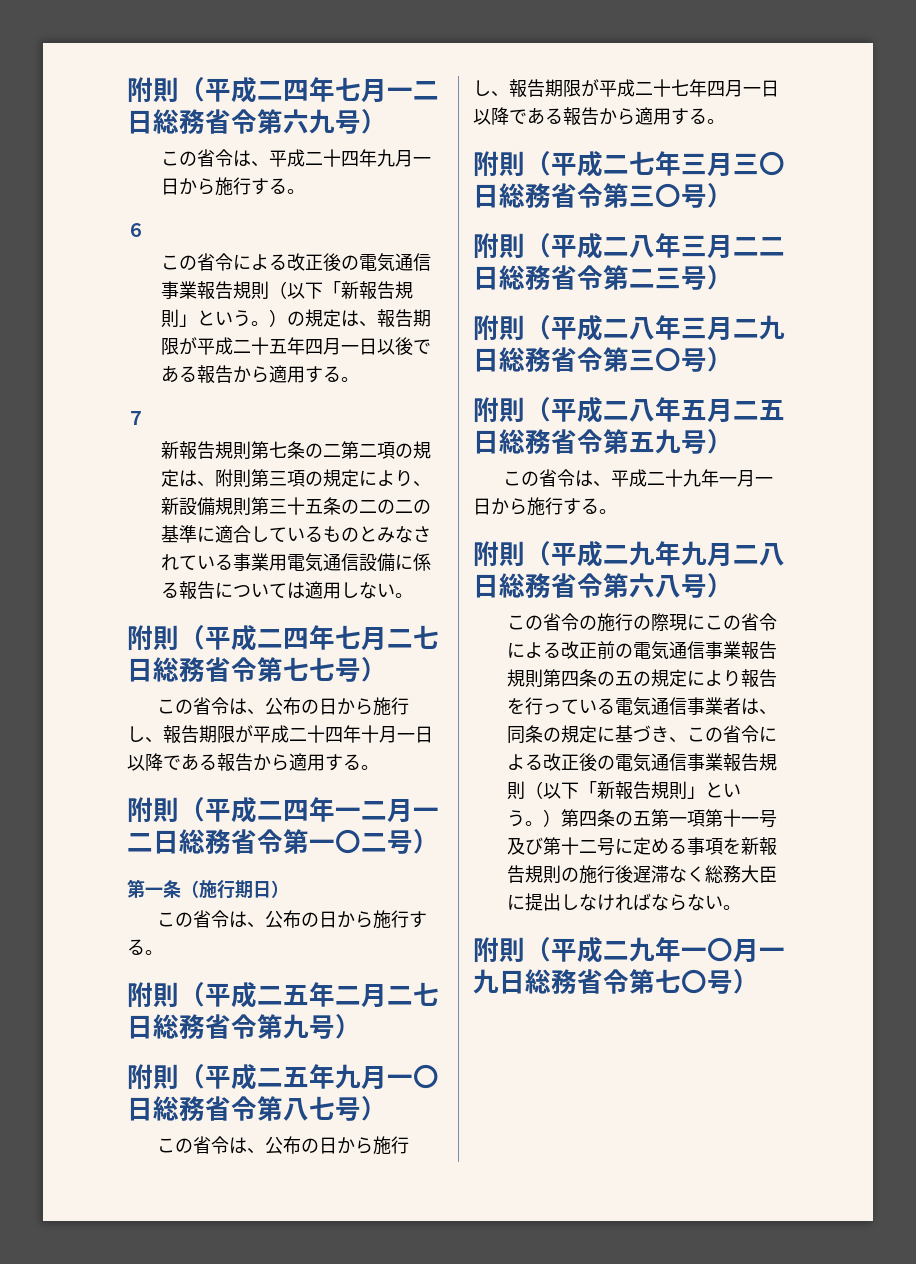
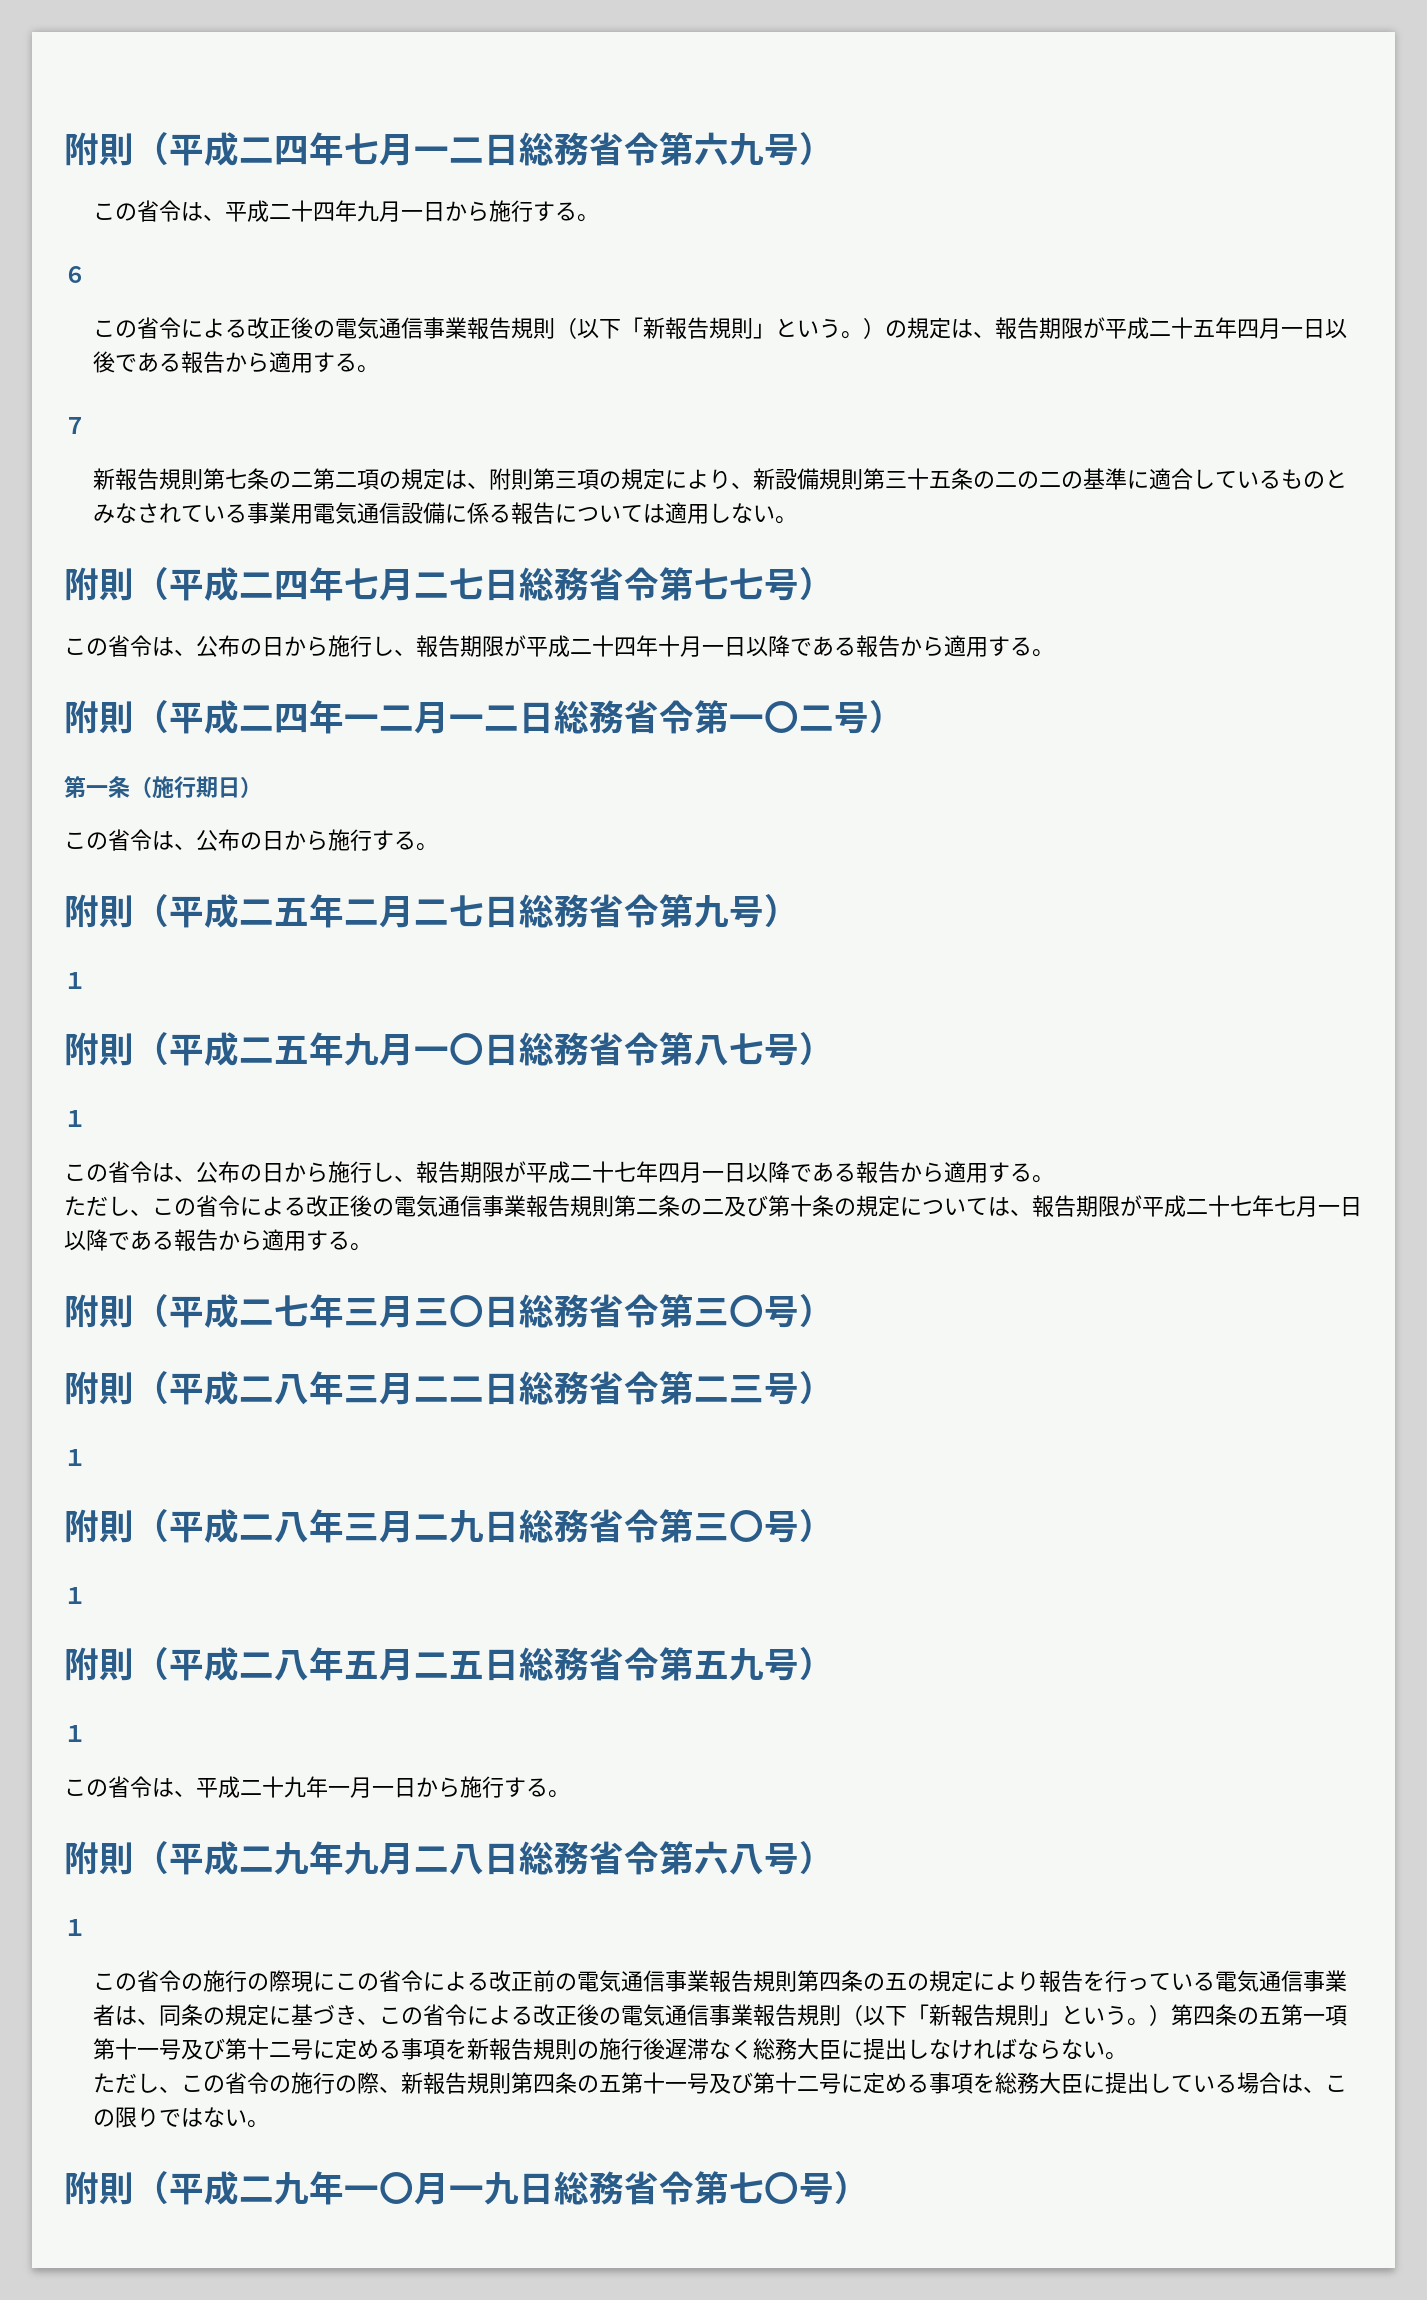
(361, 1026) none -> [64,972,86,989] // １
(387, 1108) none -> [64,1110,86,1127] // １
(725, 121) none -> [64,1195,1362,1218] [64,1229,372,1252] // ただし、この省令による改正後の電気通信事業報告規則第二条の二及び第十条の規定については、報告期限が平成二十七年七月一日以降である報告から適用する。
(733, 277) none -> [64,1449,86,1466] // １
(733, 359) none -> [64,1587,86,1604] // １
(733, 441) none -> [64,1725,86,1742] // １
(733, 585) none -> [64,1919,86,1936] // １
(742, 907) none -> [93,2072,1348,2095] [93,2107,270,2128] // ただし、この省令の施行の際、新報告規則第四条の五第十一号及び第十二号に定める事項を総務大臣に提出している場合は、この限りではない。

